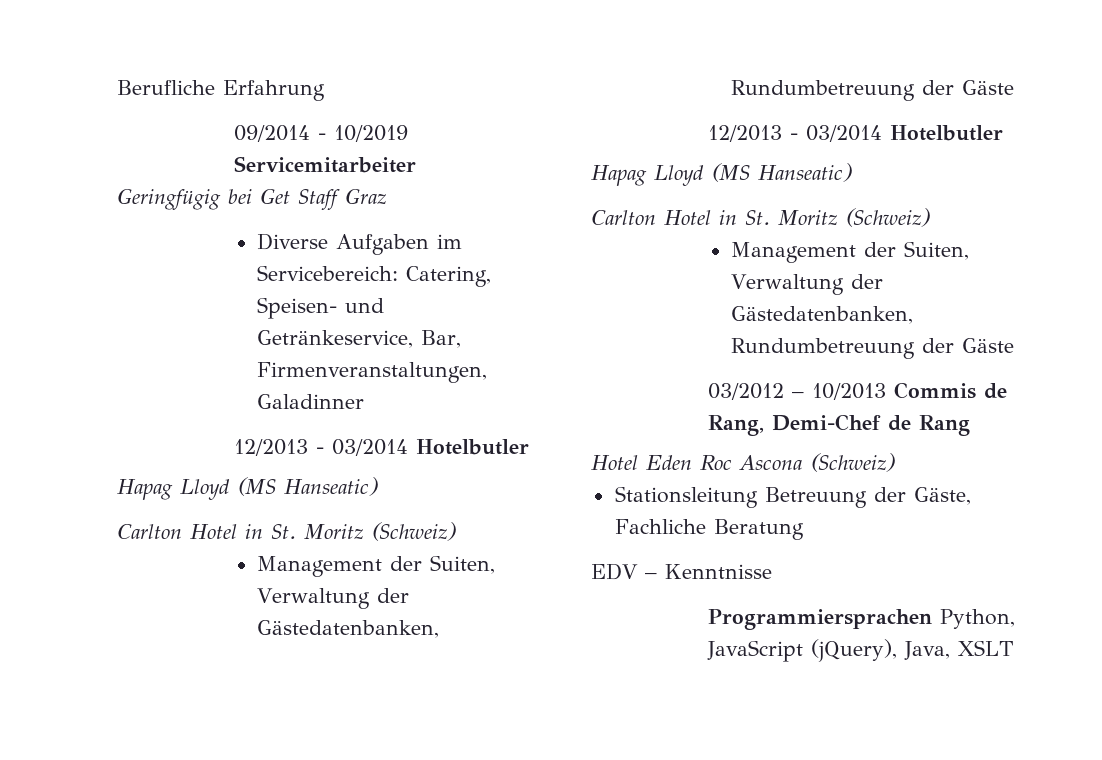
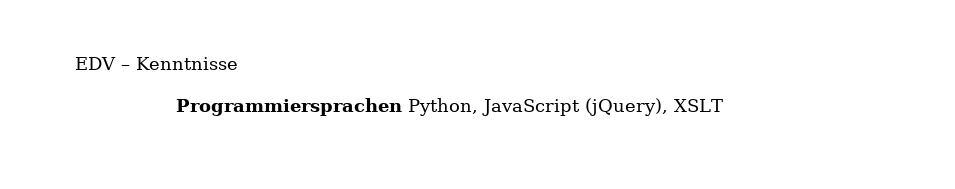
[117,80,325,101] [233,125,408,142] [233,156,416,173] [117,188,386,210] [257,233,463,255] [257,265,492,287] [257,297,385,319] [257,330,462,348] [257,362,488,383] [257,394,365,409] [233,439,529,456] [117,477,378,500] [117,522,456,541] [257,555,496,577] [257,588,410,609] [257,620,440,638] [731,80,1015,101] [707,125,1003,142] [591,163,852,186] [591,208,930,227] [731,241,970,263] [731,274,884,295] [731,306,914,324] [731,338,1015,359] [707,382,1007,400] [707,414,970,436] [591,453,895,472] [614,486,971,508] [614,519,804,540] Berufliche Erfahrung // 09/2014 - 10/2019 Servicemitarbeiter // Geringfügig bei Get Staff Graz // Diverse Aufgaben im Servicebereich: Catering, Speisen- und Getränkeservice, Bar, Firmenveranstaltungen, Galadinner // 12/2013 - 03/2014 Hotelbutler // Hapag Lloyd (MS Hanseatic) // Carlton Hotel in St. Moritz (Schweiz) // Management der Suiten, Verwaltung der Gästedatenbanken, Rundumbetreuung der Gäste // 12/2013 - 03/2014 Hotelbutler // Hapag Lloyd (MS Hanseatic) // Carlton Hotel in St. Moritz (Schweiz) // Management der Suiten, Verwaltung der Gästedatenbanken, Rundumbetreuung der Gäste // 03/2012 – 10/2013 Commis de Rang, Demi-Chef de Rang // Hotel Eden Roc Ascona (Schweiz) // Stationsleitung Betreuung der Gäste, Fachliche Beratung // -> (75, 63) none
[903,641,950,660] Java, -> (669, 107) none

